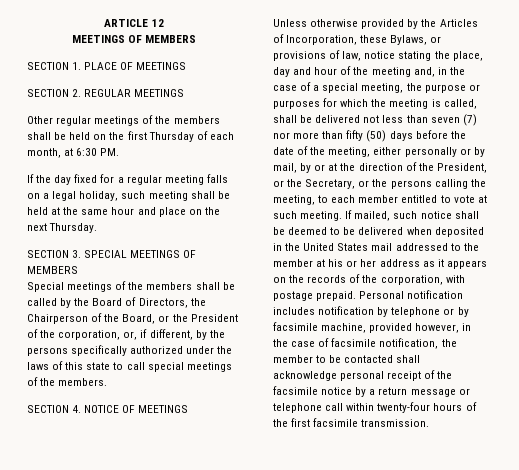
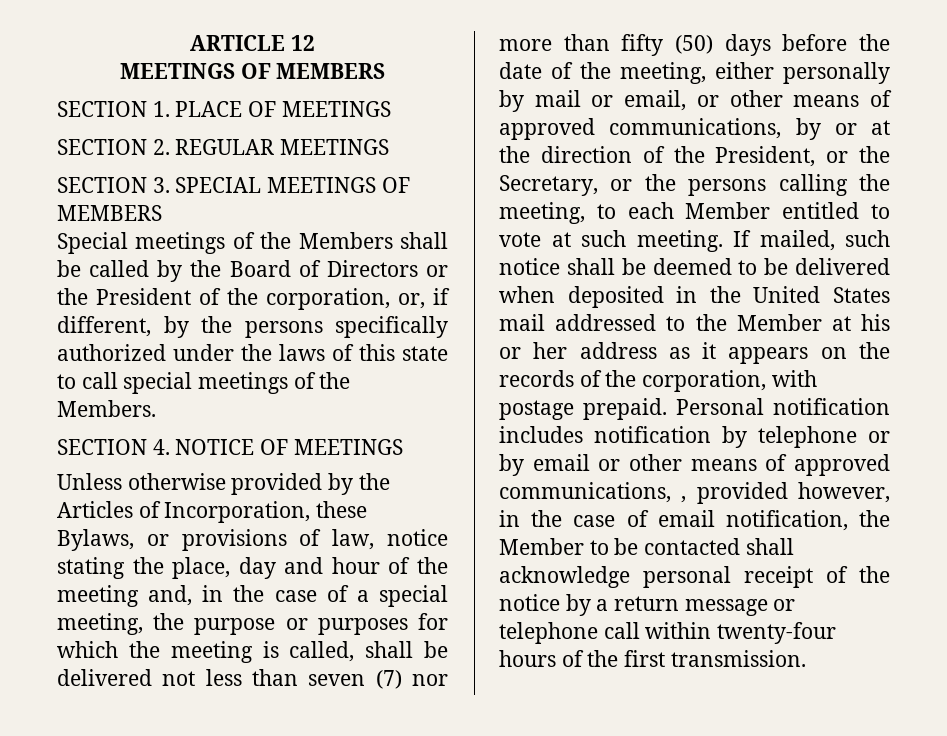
[27,115,220,126] [27,131,234,142] [27,148,120,158] [27,174,228,185] [27,191,230,201] [27,207,220,217] [27,223,98,233] // Other regular meetings of the members shall be held on the first Thursday of each month, at 6:30 PM. // If the day fixed for a regular meeting falls on a legal holiday, such meeting shall be held at the same hour and place on the next Thursday. -> (390, 147) none
[146,282,193,290] members -> [298,232,393,249] Members
[138,298,206,308] [27,313,156,324] Directors, the Chairperson of the Board, -> [326,260,418,277] Directors
[58,378,108,386] members. -> [57,400,156,417] Members.
[459,147,485,157] [273,163,297,173] or by mail, -> [499,90,892,112] [499,118,782,140] by mail or email, or other means of approved communications,
[358,195,399,203] member -> [685,202,771,219] Member
[273,259,313,267] member -> [736,314,822,331] Member
[273,322,367,333] facsimile machine, -> [532,454,890,476] [499,482,687,503] email or other means of approved communications, ,
[331,338,377,347] facsimile -> [657,510,715,527] email
[273,355,313,363] member -> [499,538,584,555] Member
[273,386,318,395] facsimile -> (890, 574) none
[313,418,359,427] facsimile -> (666, 658) none

